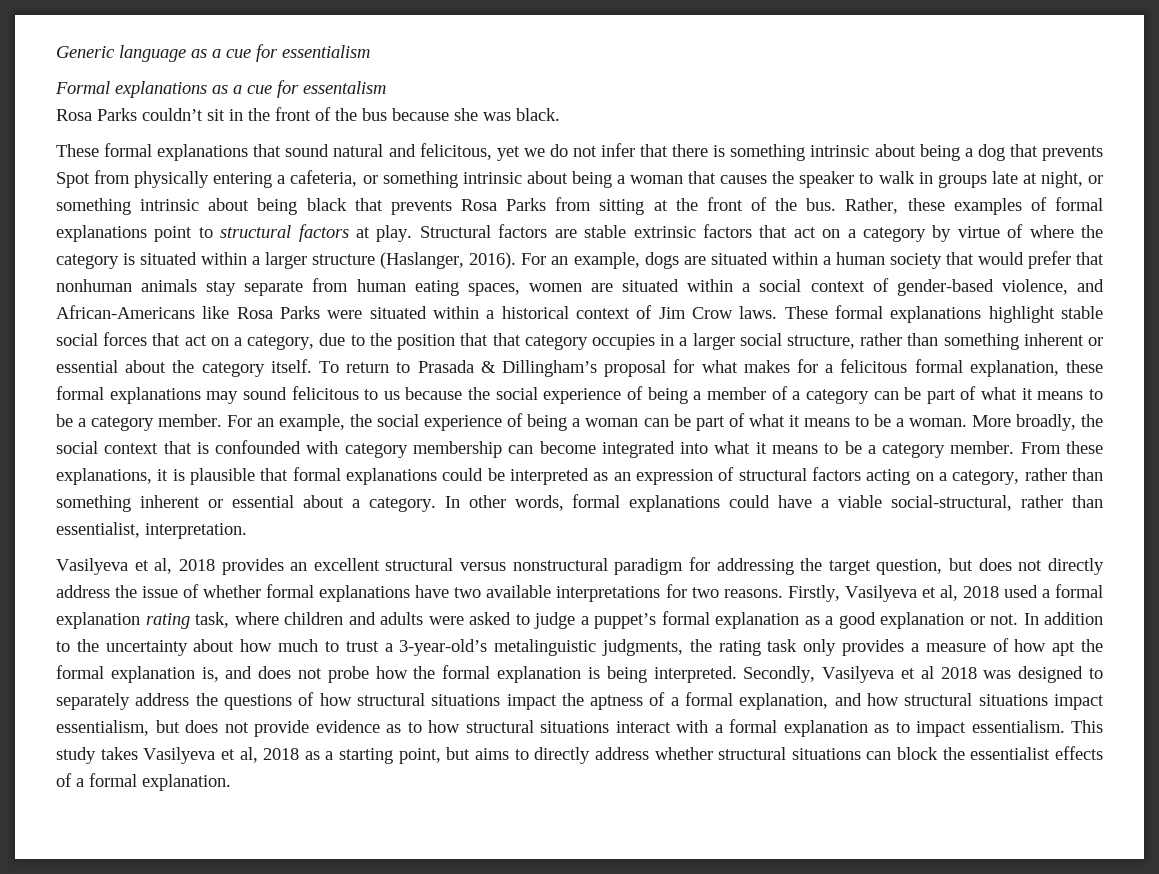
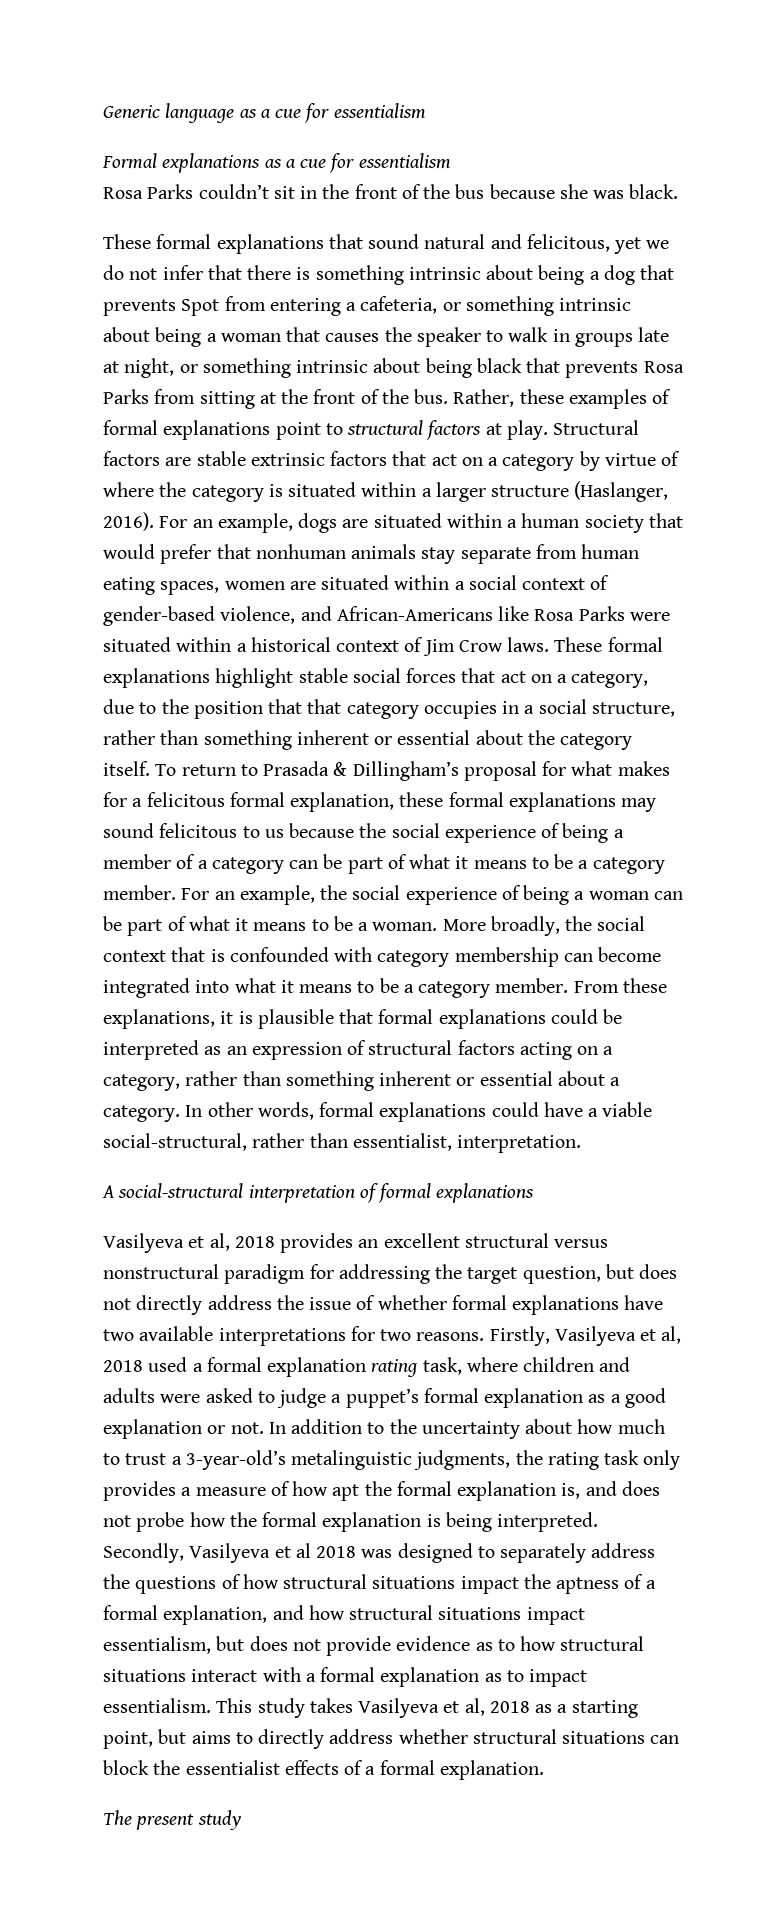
[303,81,386,94] essentalism -> [358,153,451,169] essentialism
[134,171,210,188] physically -> (266, 303) none
[692,333,735,350] larger -> (535, 709) none
(247, 531) none -> [102,1183,535,1203] // A social-structural interpretation of formal explanations
(231, 782) none -> [103,1810,241,1830] // The present study

